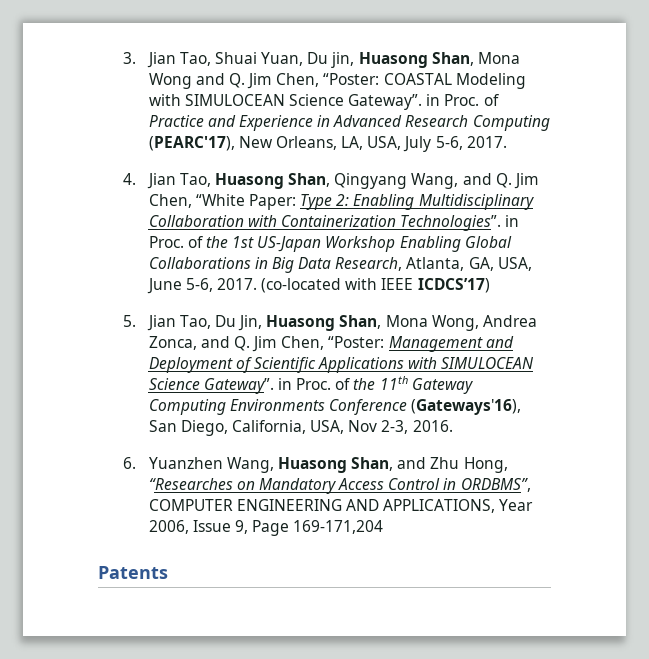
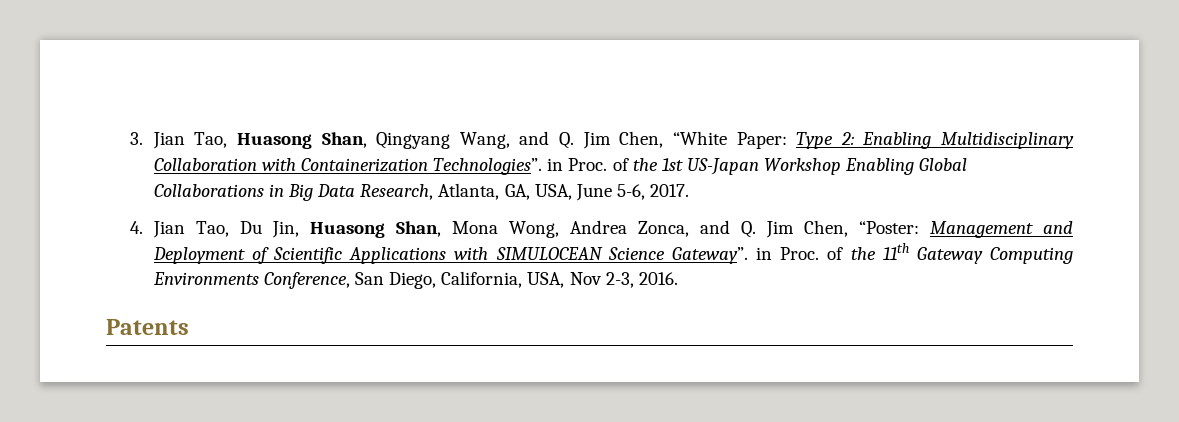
[214,52,520,68] [148,73,526,89] [148,94,499,110] [148,115,550,131] [148,136,507,152] [123,173,211,189] Shuai Yuan, Du jin, Huasong Shan, Mona Wong and Q. Jim Chen, “Poster: COASTAL Modeling with SIMULOCEAN Science Gateway”. in Proc. of Practice and Experience in Advanced Research Computing (PEARC'17), New Orleans, LA, USA, July 5-6, 2017. // 4. Jian Tao, -> (228, 140) none
[261,278,490,293] [123,315,137,327] (co-located with IEEE ICDCS’17) // 5. -> [129,221,143,234] // 4.
[328,399,522,415] Conference (Gateways'16), -> [263,272,350,289] Conference,
[123,457,508,473] [148,478,531,494] [148,499,534,513] [148,520,384,536] // 6. Yuanzhen Wang, Huasong Shan, and Zhu Hong, “Researches on Mandatory Access Control in ORDBMS”, COMPUTER ENGINEERING AND APPLICATIONS, Year 2006, Issue 9, Page 169-171,204 -> (678, 278) none

